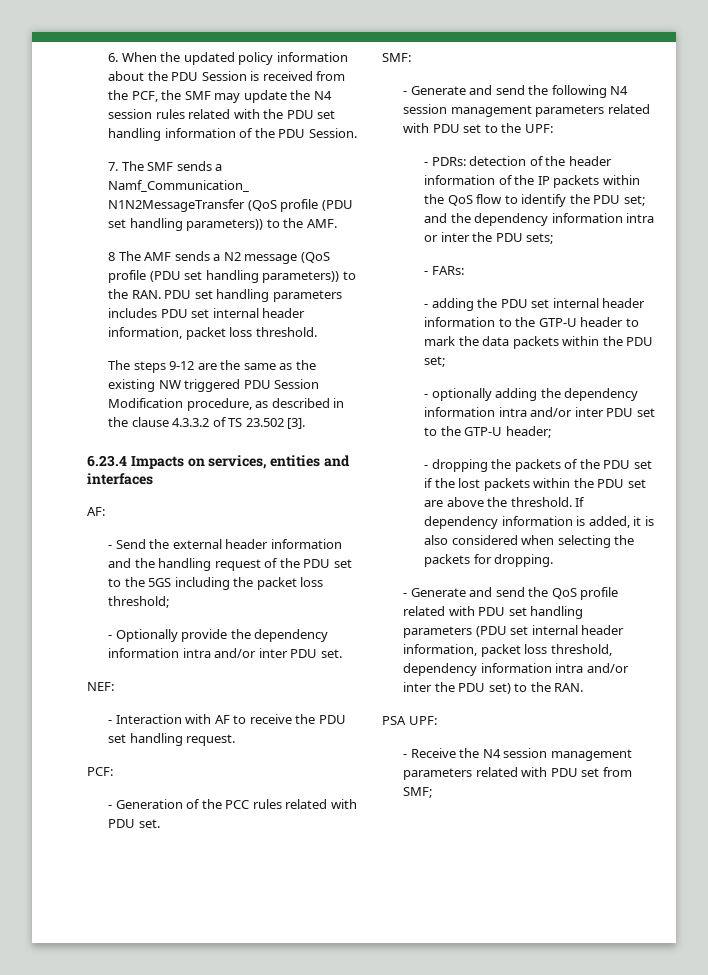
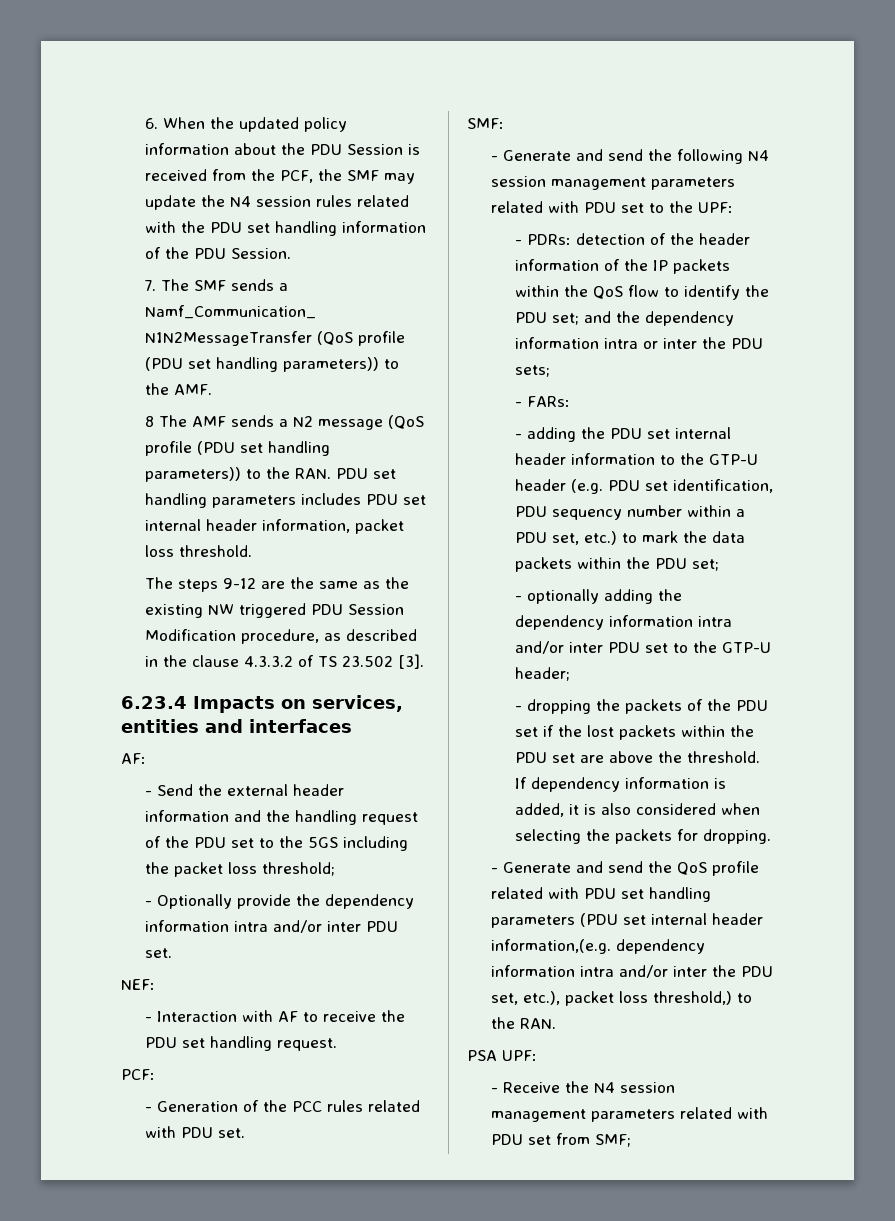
(624, 322) none -> [571,479,774,494] [515,505,746,520] [515,531,618,545] (e.g. PDU set identification, PDU sequency number within a PDU set, etc.)
[403,644,612,657] information, packet loss threshold, -> [491,939,612,954] information,(e.g.
[488,683,511,694] set) -> [491,991,733,1006] set, etc.), packet loss threshold,)

